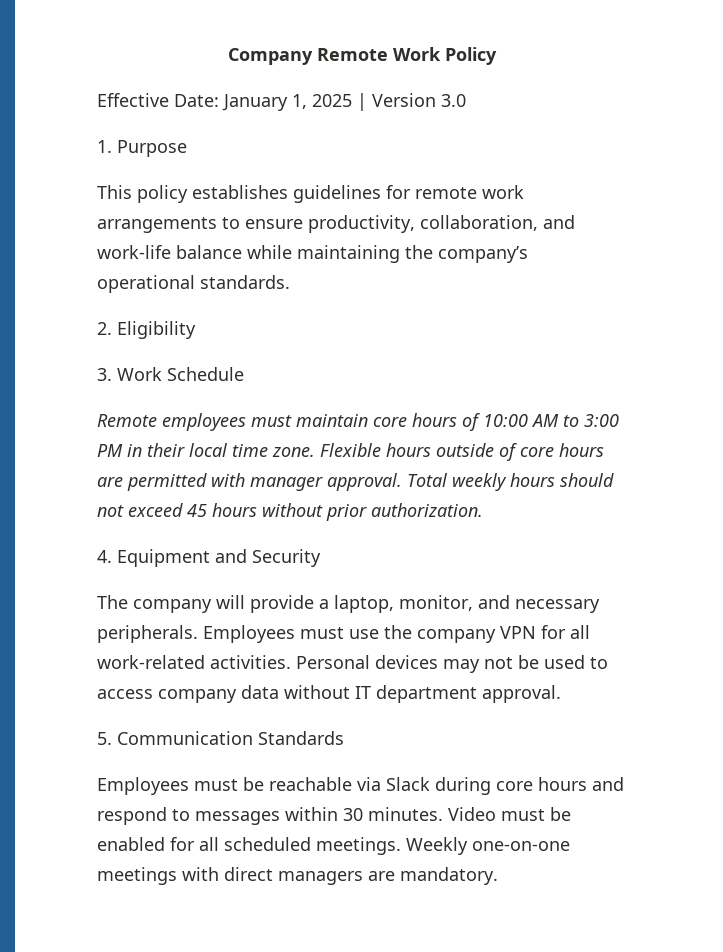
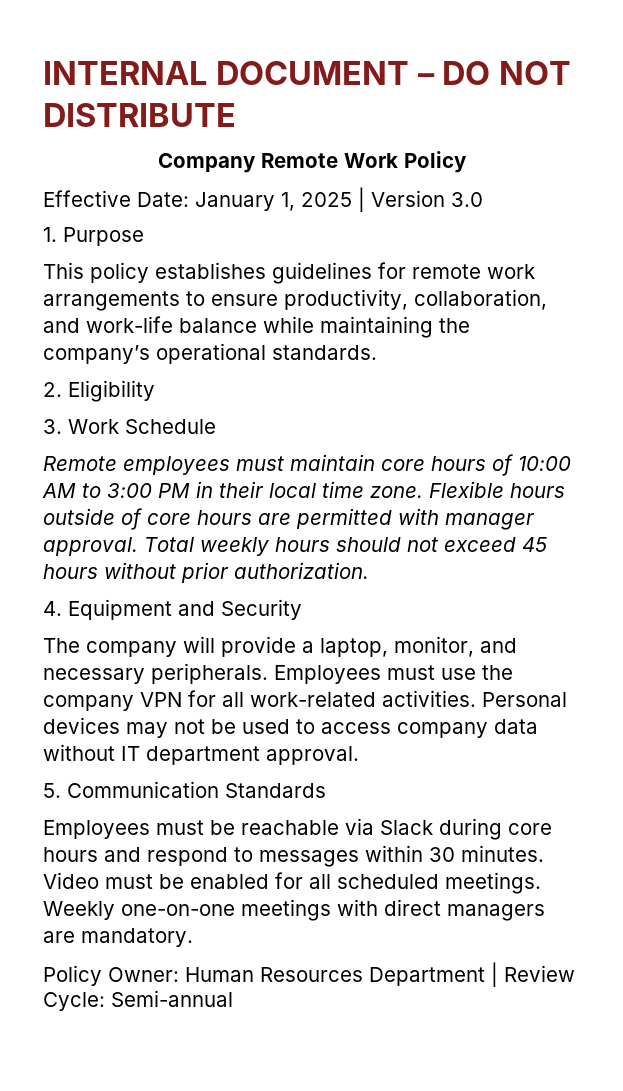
(227, 56) none -> [43,61,572,85] [43,103,236,127] INTERNAL DOCUMENT – DO NOT DISTRIBUTE //
(498, 876) none -> [43,962,575,987] [43,990,233,1011] // Policy Owner: Human Resources Department | Review Cycle: Semi-annual

